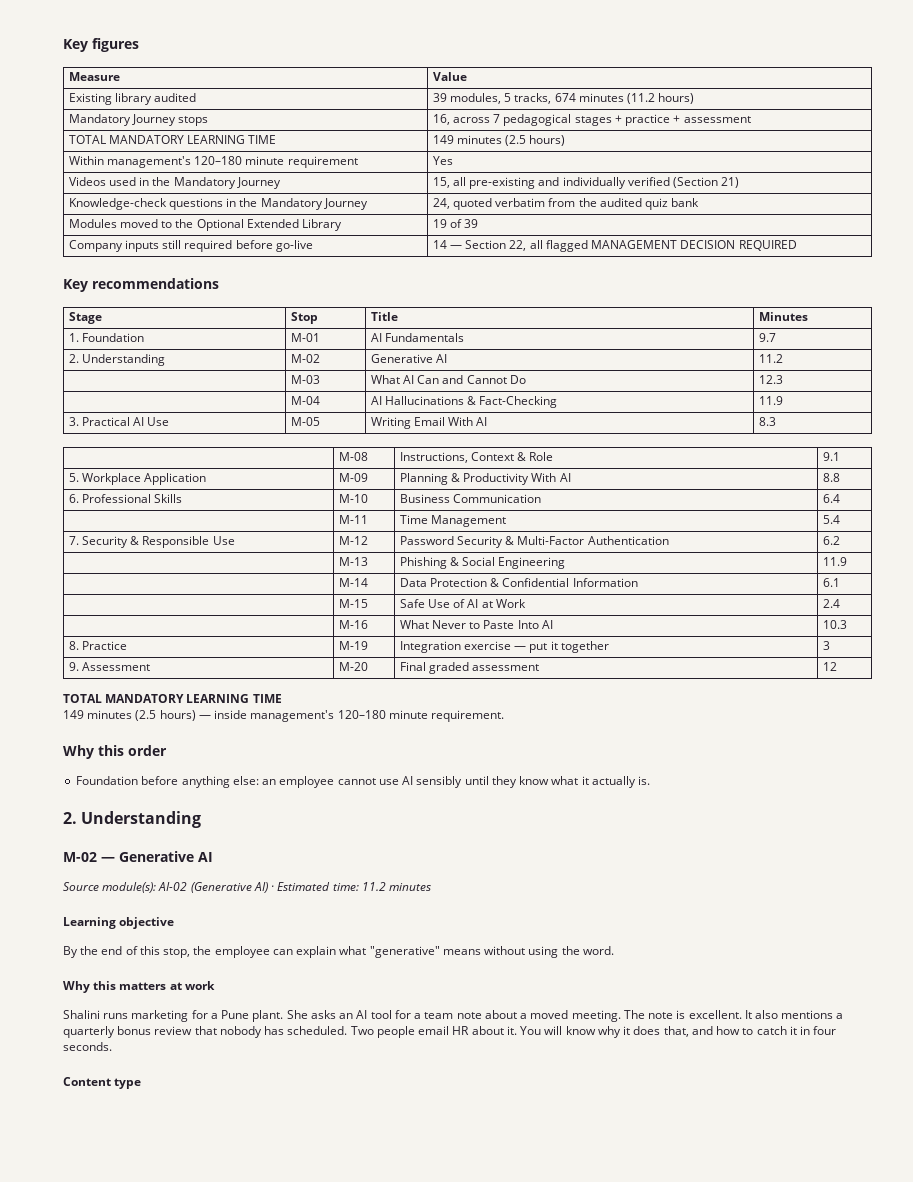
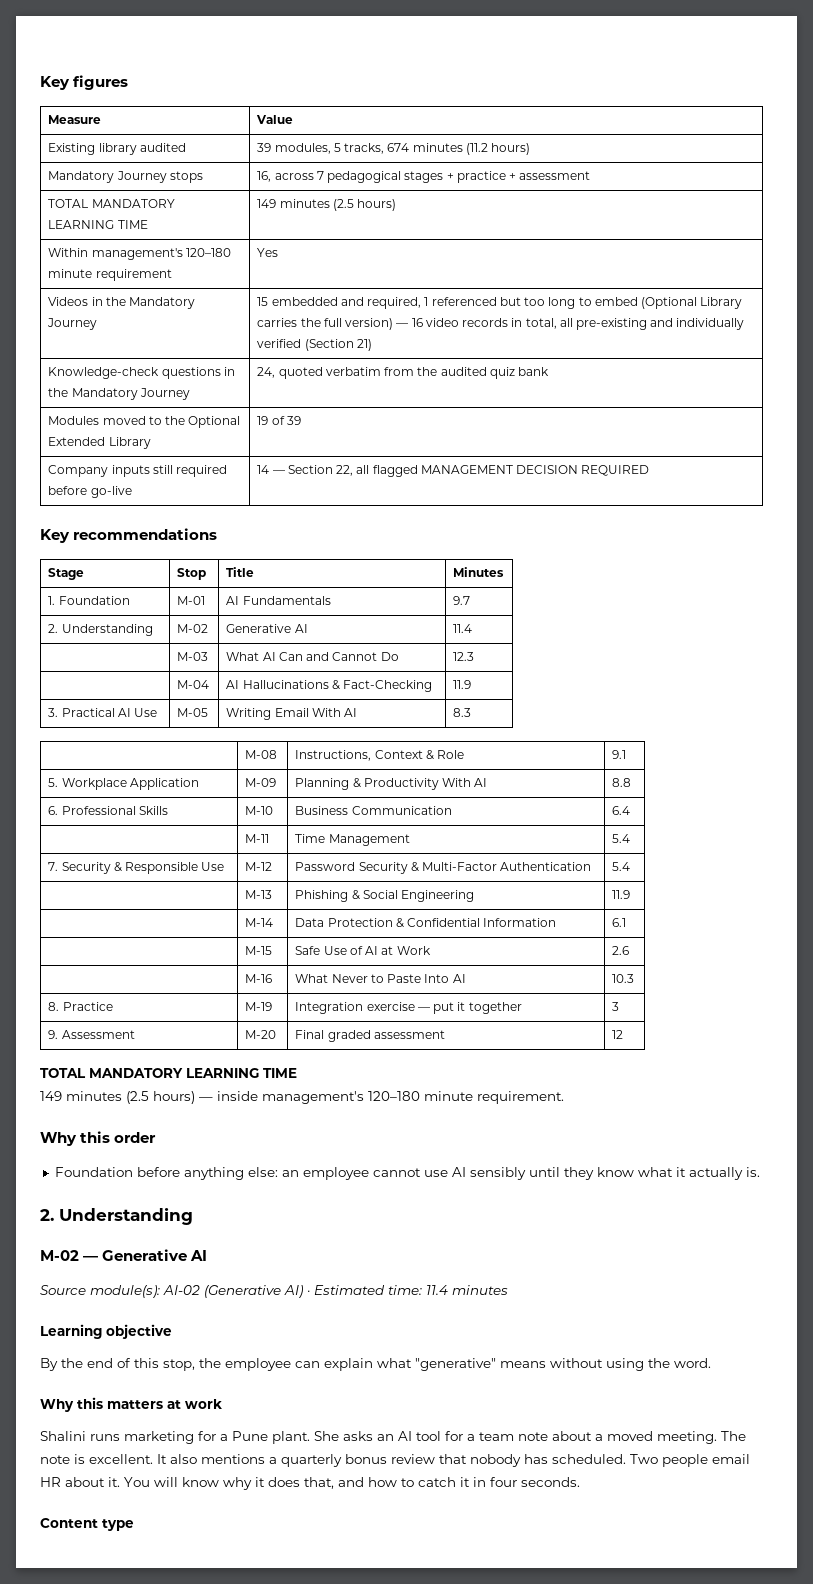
[108,177,281,189] [432,177,450,188] used in the Mandatory Journey | 15, -> [91,297,196,309] [47,318,98,330] [257,297,743,309] [257,318,557,330] in the Mandatory Journey | 15 embedded and required, 1 referenced but too long to embed (Optional Library carries the full version) — 16 video records in total,
[758,354,783,363] 11.2 -> [453,624,473,633] 11.4
[822,536,840,545] 6.2 -> [612,862,631,871] 5.4
[822,599,840,608] 2.4 -> [612,946,630,955] 2.6
[361,882,386,891] 11.2 -> [426,1285,448,1295] 11.4

